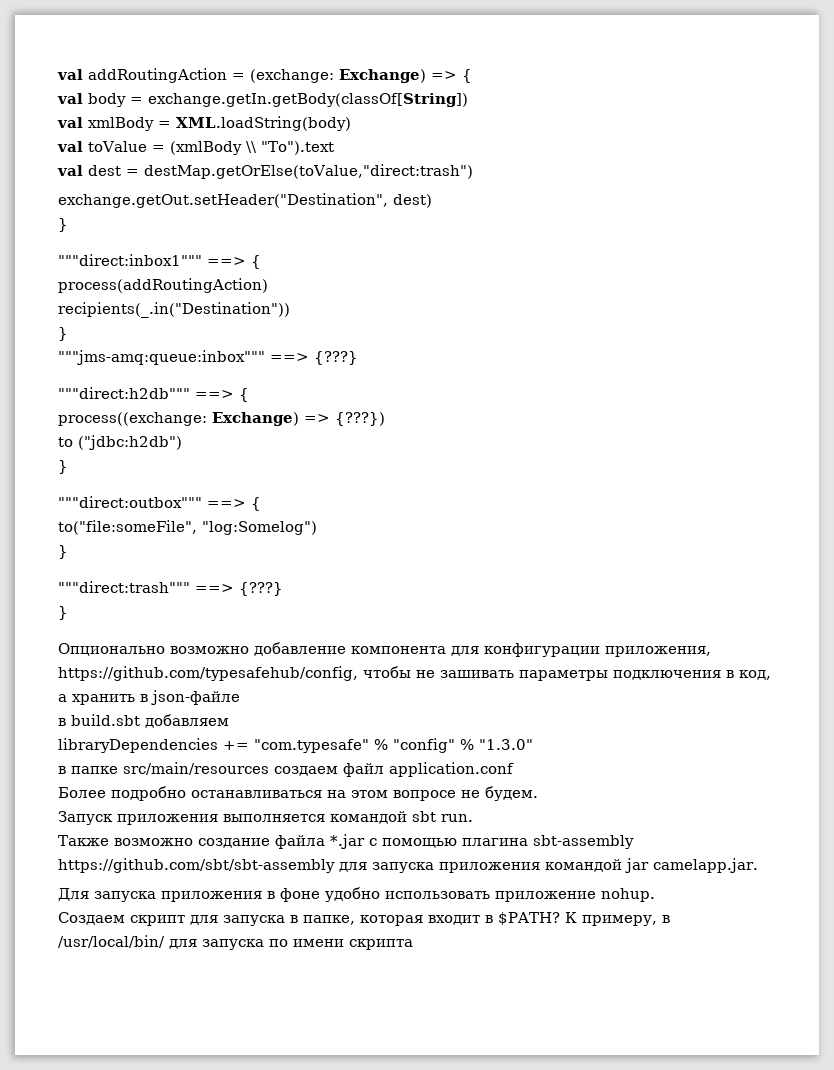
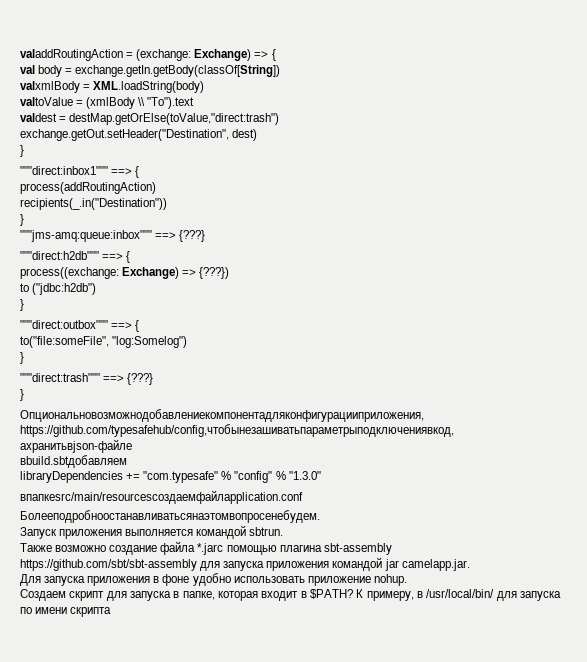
[57,68,227,83] val addRoutingAction -> [20,49,123,61] valaddRoutingAction
[57,117,154,131] val xmlBody -> [20,81,80,93] valxmlBody
[57,141,147,152] val toValue -> [20,97,73,106] valtoValue
[57,165,121,176] val dest -> [20,113,57,122] valdest
[58,642,711,657] [58,666,771,681] [58,690,240,705] [58,714,229,728] Опционально возможно добавление компонента для конфигурации приложения, https://github.com/typesafehub/config, чтобы не зашивать параметры подключения в код, а хранить в json-файле // в build.sbt добавляем -> [20,409,424,422] [20,424,454,437] [20,439,132,453] [20,455,127,468] Опциональновозможнодобавлениекомпонентадляконфигурацииприложения, https://github.com/typesafehub/config,чтобынезашиватьпараметрыподключениявкод, ахранитьвjson-файле // вbuild.sbtдобавляем
[58,762,514,777] [58,786,538,801] в папке src/main/resources создаем файл application.conf // Более подробно останавливаться на этом вопросе не будем. -> [20,490,303,504] [20,510,320,523] впапкеsrc/main/resourcesсоздаемфайлapplication.conf // Болееподробноостанавливатьсянаэтомвопросенебудем.
[412,811,473,822] sbt run. -> [249,527,284,536] sbtrun.
[330,834,377,849] *.jar с -> [197,543,224,555] *.jarс

